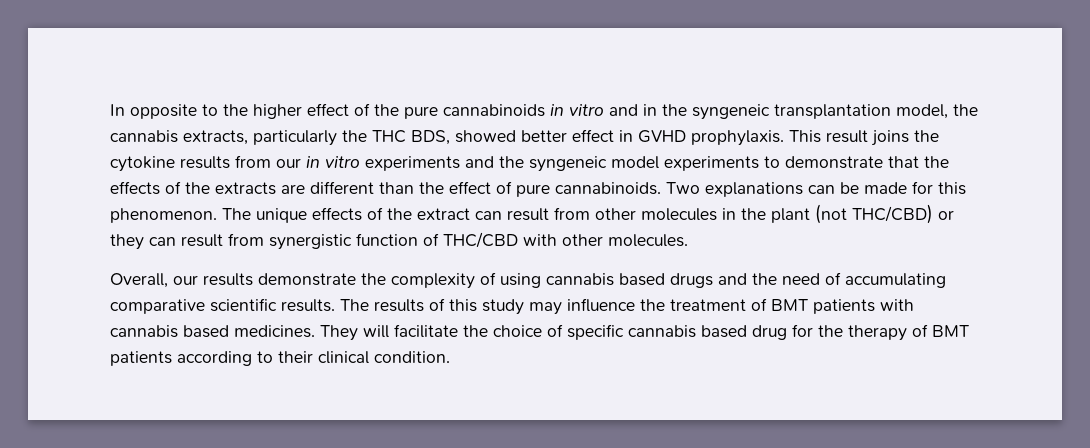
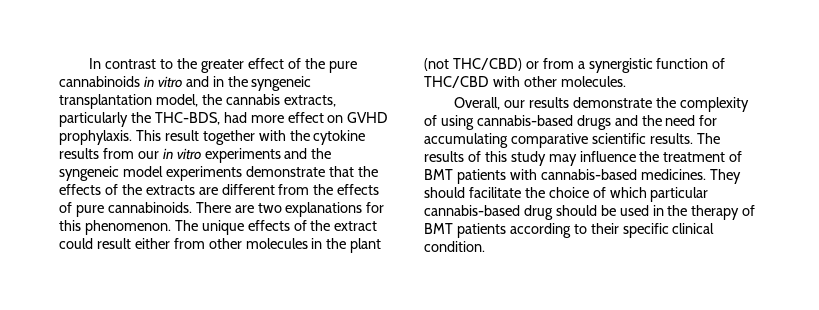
[130,104,197,119] opposite -> [105,59,157,69] contrast
[253,104,302,119] higher -> [200,59,244,73] greater
[372,129,633,145] THC BDS, showed better effect in -> [154,112,344,125] THC-BDS, had more effect on
[871,130,909,146] joins -> [202,130,286,145] together with
[764,156,780,168] to -> (242, 173) none
[379,181,907,197] than the effect of pure cannabinoids. Two explanations can be made -> [278,184,380,195] [59,202,363,217] from the effects of pure cannabinoids. There are two explanations
[475,208,549,221] can result -> [59,238,170,249] could result either
[110,233,264,250] they can result from -> [542,58,585,69] from a
[546,273,665,286] cannabis based -> [476,115,573,126] cannabis-based
[825,272,841,285] of -> [699,115,718,126] for
[110,325,229,338] cannabis based -> [540,169,637,180] cannabis-based
[363,325,389,338] will -> [424,187,465,198] should
[567,324,813,340] specific cannabis based drug for -> [609,187,709,202] [424,205,664,220] which particular cannabis-based drug should be used in
(313, 357) none -> [622,223,669,238] specific

